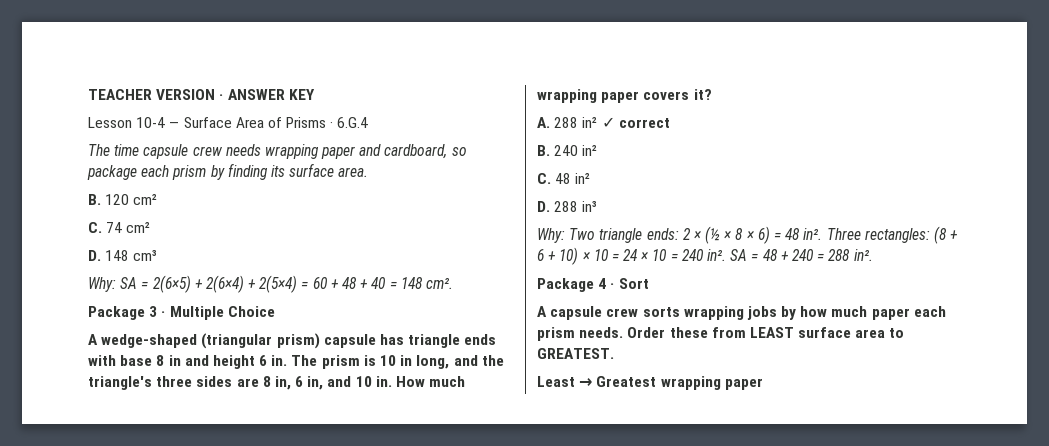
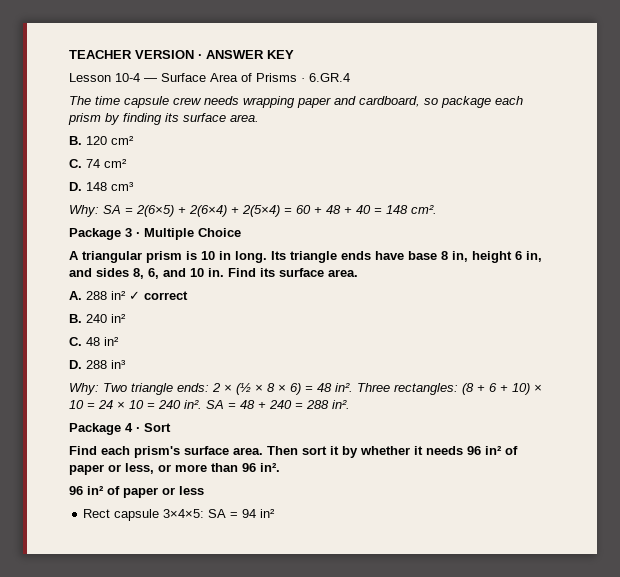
[337,117,369,128] 6.G.4 -> [309,73,350,82] 6.GR.4
[101,333,497,349] [88,355,504,369] [88,376,259,390] wedge-shaped (triangular prism) capsule has triangle ends with base 8 in and height 6 in. The prism is 10 in long, and the triangle's three sides are -> [82,251,437,263] triangular prism is 10 in long. Its triangle ends have base
(291, 383) none -> [472,251,512,263] height
[355,376,466,387] [537,89,712,103] 10 in. How much wrapping paper covers it? -> [96,268,358,279] sides 8, 6, and 10 in. Find its surface area.
[537,306,946,320] [537,327,905,341] [537,348,614,359] [537,376,763,390] A capsule crew sorts wrapping jobs by how much paper each prism needs. Order these from LEAST surface area to GREATEST. // Least → Greatest wrapping paper -> [69,446,518,458] [69,463,280,475] [69,486,204,498] [83,509,276,521] Find each prism's surface area. Then sort it by whether it needs 96 in² of paper or less, or more than 96 in². // 96 in² of paper or less // Rect capsule 3×4×5: SA = 94 in²

